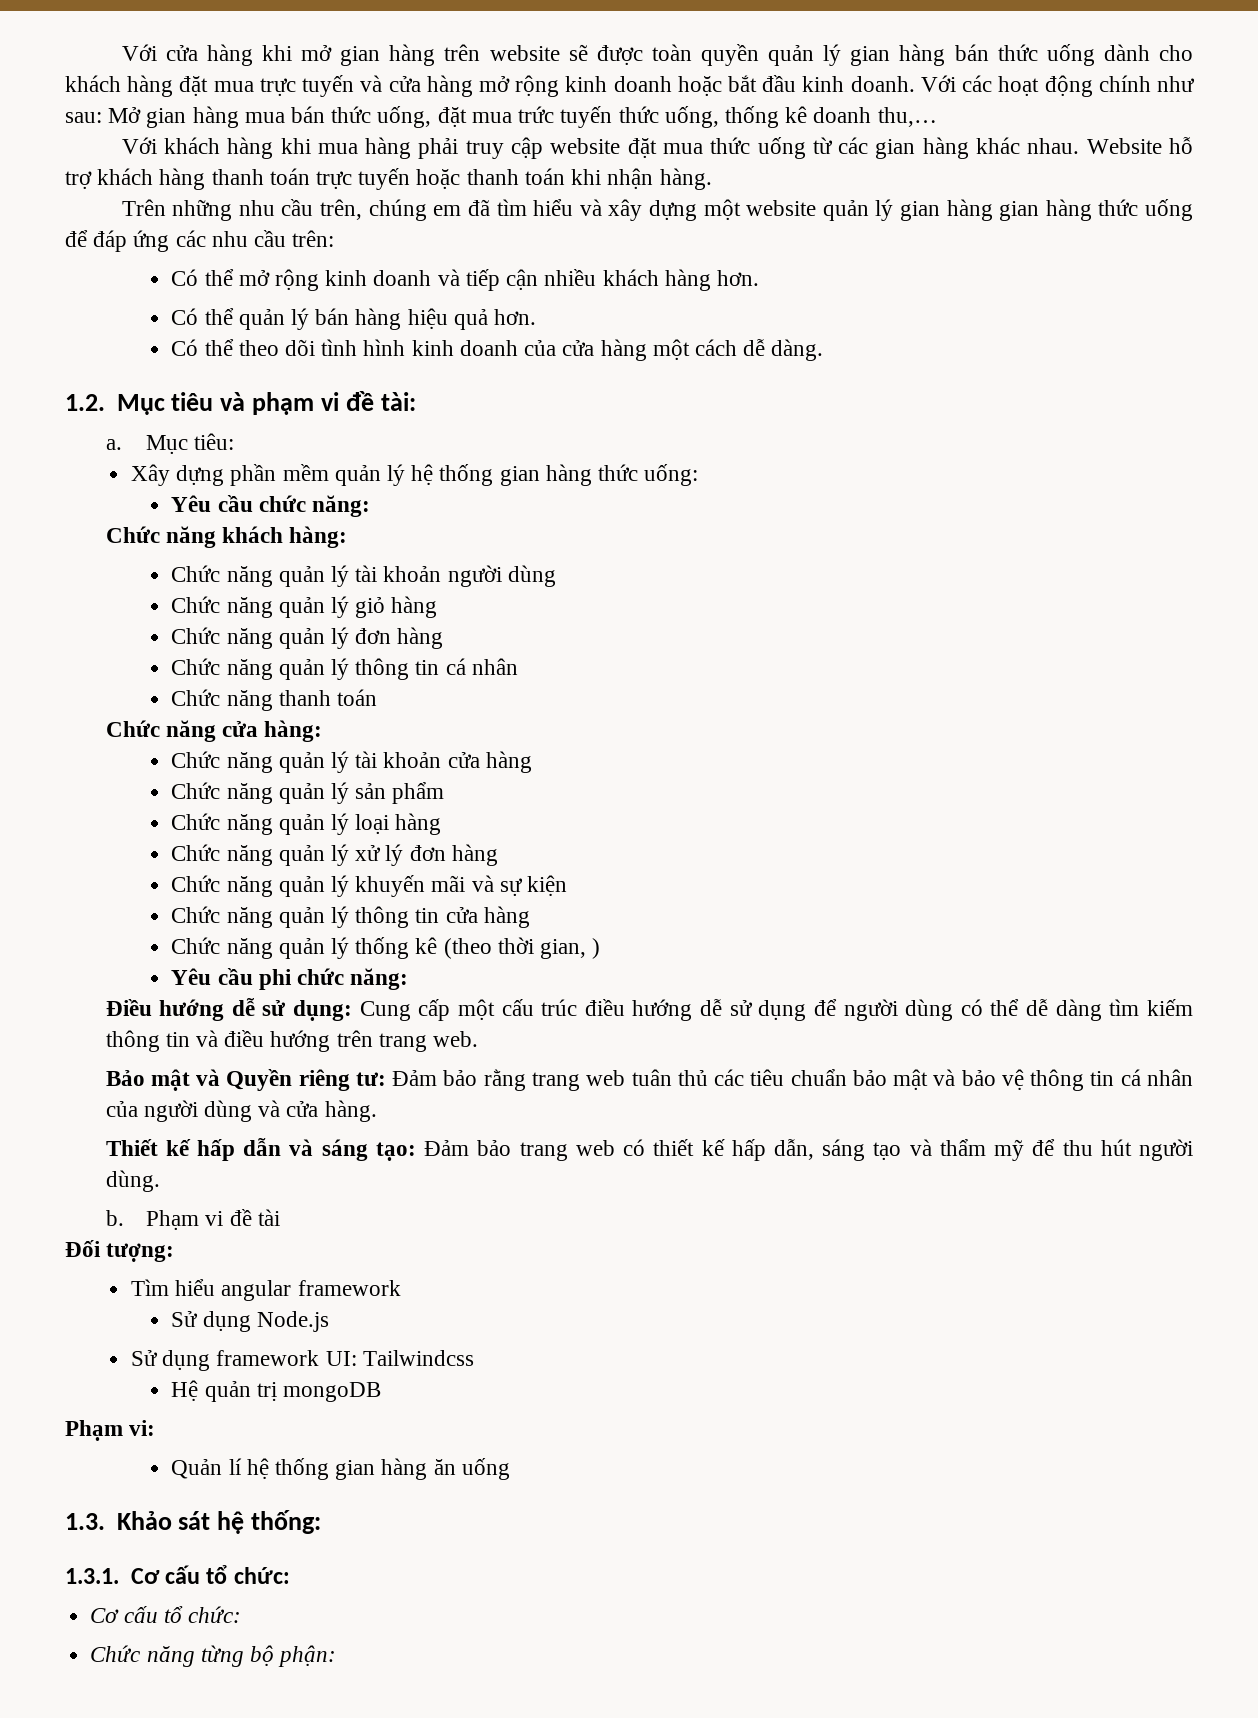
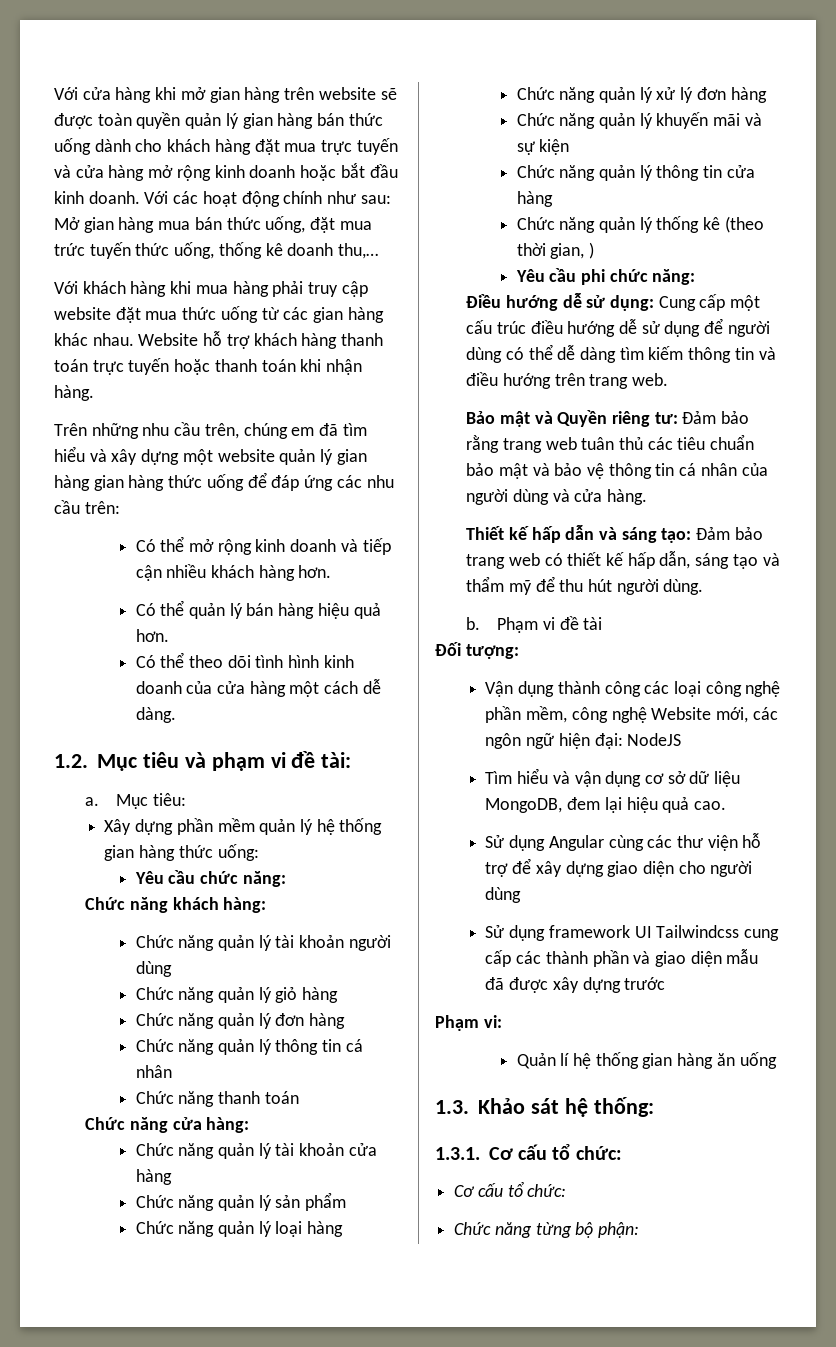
[130,1279,401,1301] [171,1311,329,1332] Tìm hiểu angular framework // Sử dụng Node.js -> [485,681,781,697] [485,706,778,723] [485,733,682,749] [485,768,741,787] [485,797,727,813] [485,833,762,851] [485,858,753,877] [485,887,522,903] Vận dụng thành công các loại công nghệ phần mềm, công nghệ Website mới, các ngôn ngữ hiện đại: NodeJS // Tìm hiểu và vận dụng cơ sở dữ liệu MongoDB, đem lại hiệu quả cao. // Sử dụng Angular cùng các thư viện hỗ trợ để xây dựng giao diện cho người dùng
[325,1351,357,1366] UI: -> [634,926,652,938] UI
[171,1380,382,1402] // Hệ quản trị mongoDB -> [744,929,780,941] [485,949,759,967] [485,977,666,993] cung cấp các thành phần và giao diện mẫu đã được xây dựng trước

